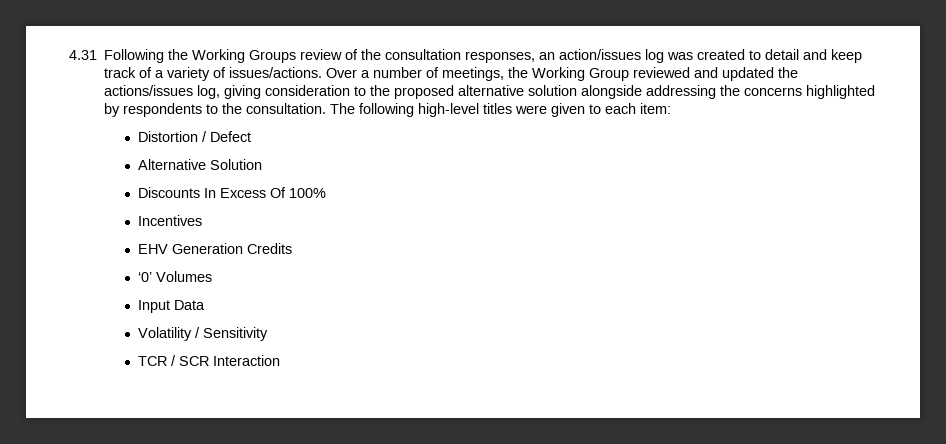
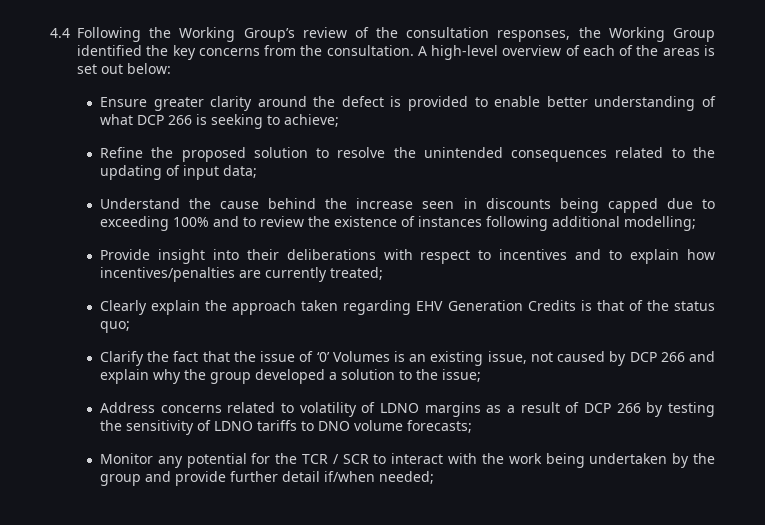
[69,50,97,60] 4.31 -> [50,28,70,38] 4.4
[249,50,297,63] Groups -> [243,28,295,42] Group’s
[539,49,863,63] [104,67,799,81] [104,85,876,99] [104,103,672,117] [137,131,251,142] [137,159,262,170] [137,187,326,198] [137,215,202,226] [137,243,292,254] [137,271,212,282] [137,300,205,313] [137,327,268,341] [137,355,280,366] an action/issues log was created to detail and keep track of a variety of issues/actions. Over a number of meetings, the Working Group reviewed and updated the actions/issues log, giving consideration to the proposed alternative solution alongside addressing the concerns highlighted by respondents to the consultation. The following high-level titles were given to each item: // Distortion / Defect // Alternative Solution // Discounts In Excess Of 100% // Incentives // EHV Generation Credits // ‘0’ Volumes // Input Data // Volatility / Sensitivity // TCR / SCR Interaction -> [578,27,715,42] [77,45,715,60] [77,63,171,74] [99,96,717,111] [99,114,339,129] [99,147,716,162] [99,165,257,180] [99,198,716,213] [99,216,696,231] [99,249,715,264] [99,267,383,282] [99,300,715,315] [99,321,130,333] [99,351,715,366] [99,369,481,384] [99,402,715,417] [99,420,472,435] [99,453,716,468] [99,471,434,486] the Working Group identified the key concerns from the consultation. A high-level overview of each of the areas is set out below: // Ensure greater clarity around the defect is provided to enable better understanding of what DCP 266 is seeking to achieve; // Refine the proposed solution to resolve the unintended consequences related to the updating of input data; // Understand the cause behind the increase seen in discounts being capped due to exceeding 100% and to review the existence of instances following additional modelling; // Provide insight into their deliberations with respect to incentives and to explain how incentives/penalties are currently treated; // Clearly explain the approach taken regarding EHV Generation Credits is that of the status quo; // Clarify the fact that the issue of ‘0’ Volumes is an existing issue, not caused by DCP 266 and explain why the group developed a solution to the issue; // Address concerns related to volatility of LDNO margins as a result of DCP 266 by testing the sensitivity of LDNO tariffs to DNO volume forecasts; // Monitor any potential for the TCR / SCR to interact with the work being undertaken by the group and provide further detail if/when needed;

